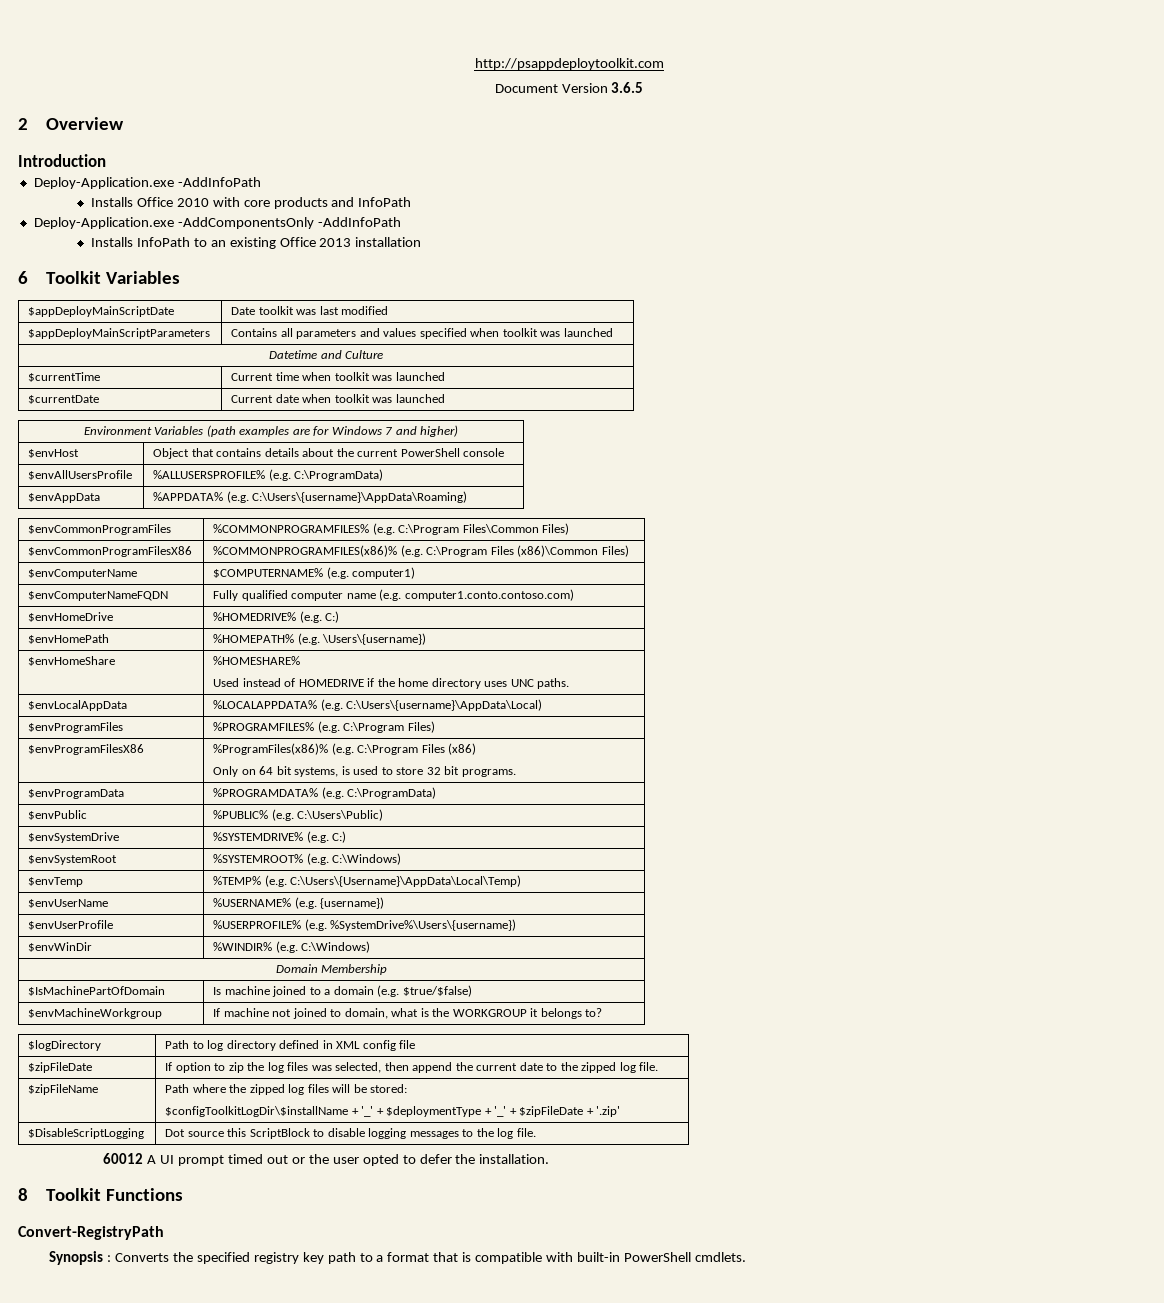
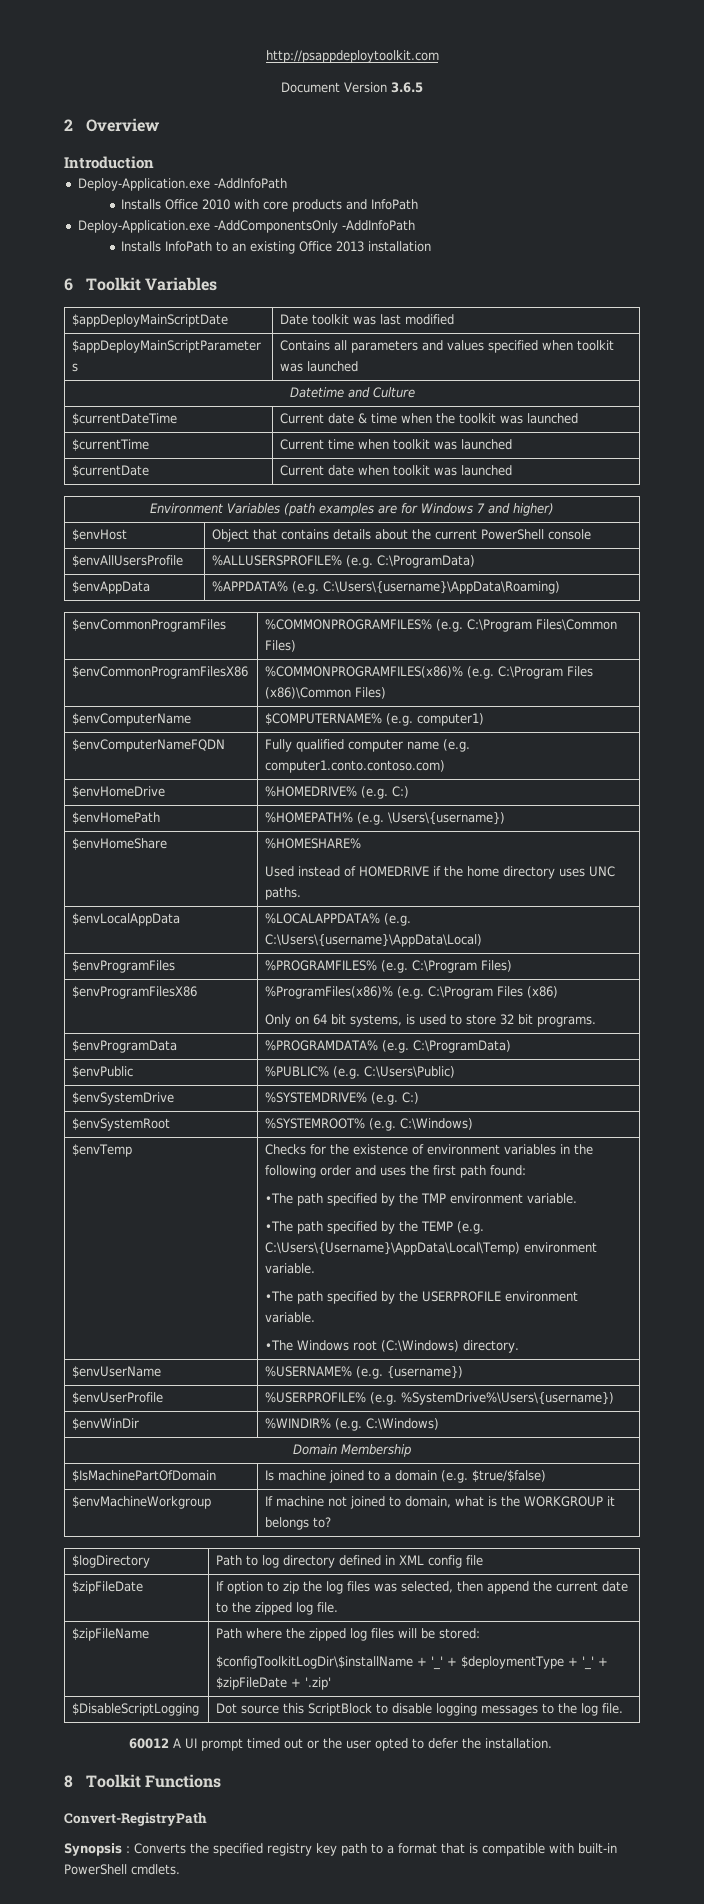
(384, 354) none -> [72,413,178,425] [280,413,579,424] // $currentDateTime | Current date & time when the toolkit was launched
[213,875,522,887] %TEMP% (e.g. C:\Users\{Username}\AppData\Local\Temp) -> [265,1144,594,1155] [265,1165,527,1178] [265,1193,578,1206] [265,1221,485,1234] [265,1242,598,1255] [265,1263,316,1274] [265,1291,579,1304] [265,1312,316,1323] [265,1340,520,1353] Checks for the existence of environment variables in the following order and uses the first path found: // •The path specified by the TMP environment variable. // •The path specified by the TEMP (e.g. C:\Users\{Username}\AppData\Local\Temp) environment variable. // •The path specified by the USERPROFILE environment variable. // •The Windows root (C:\Windows) directory.

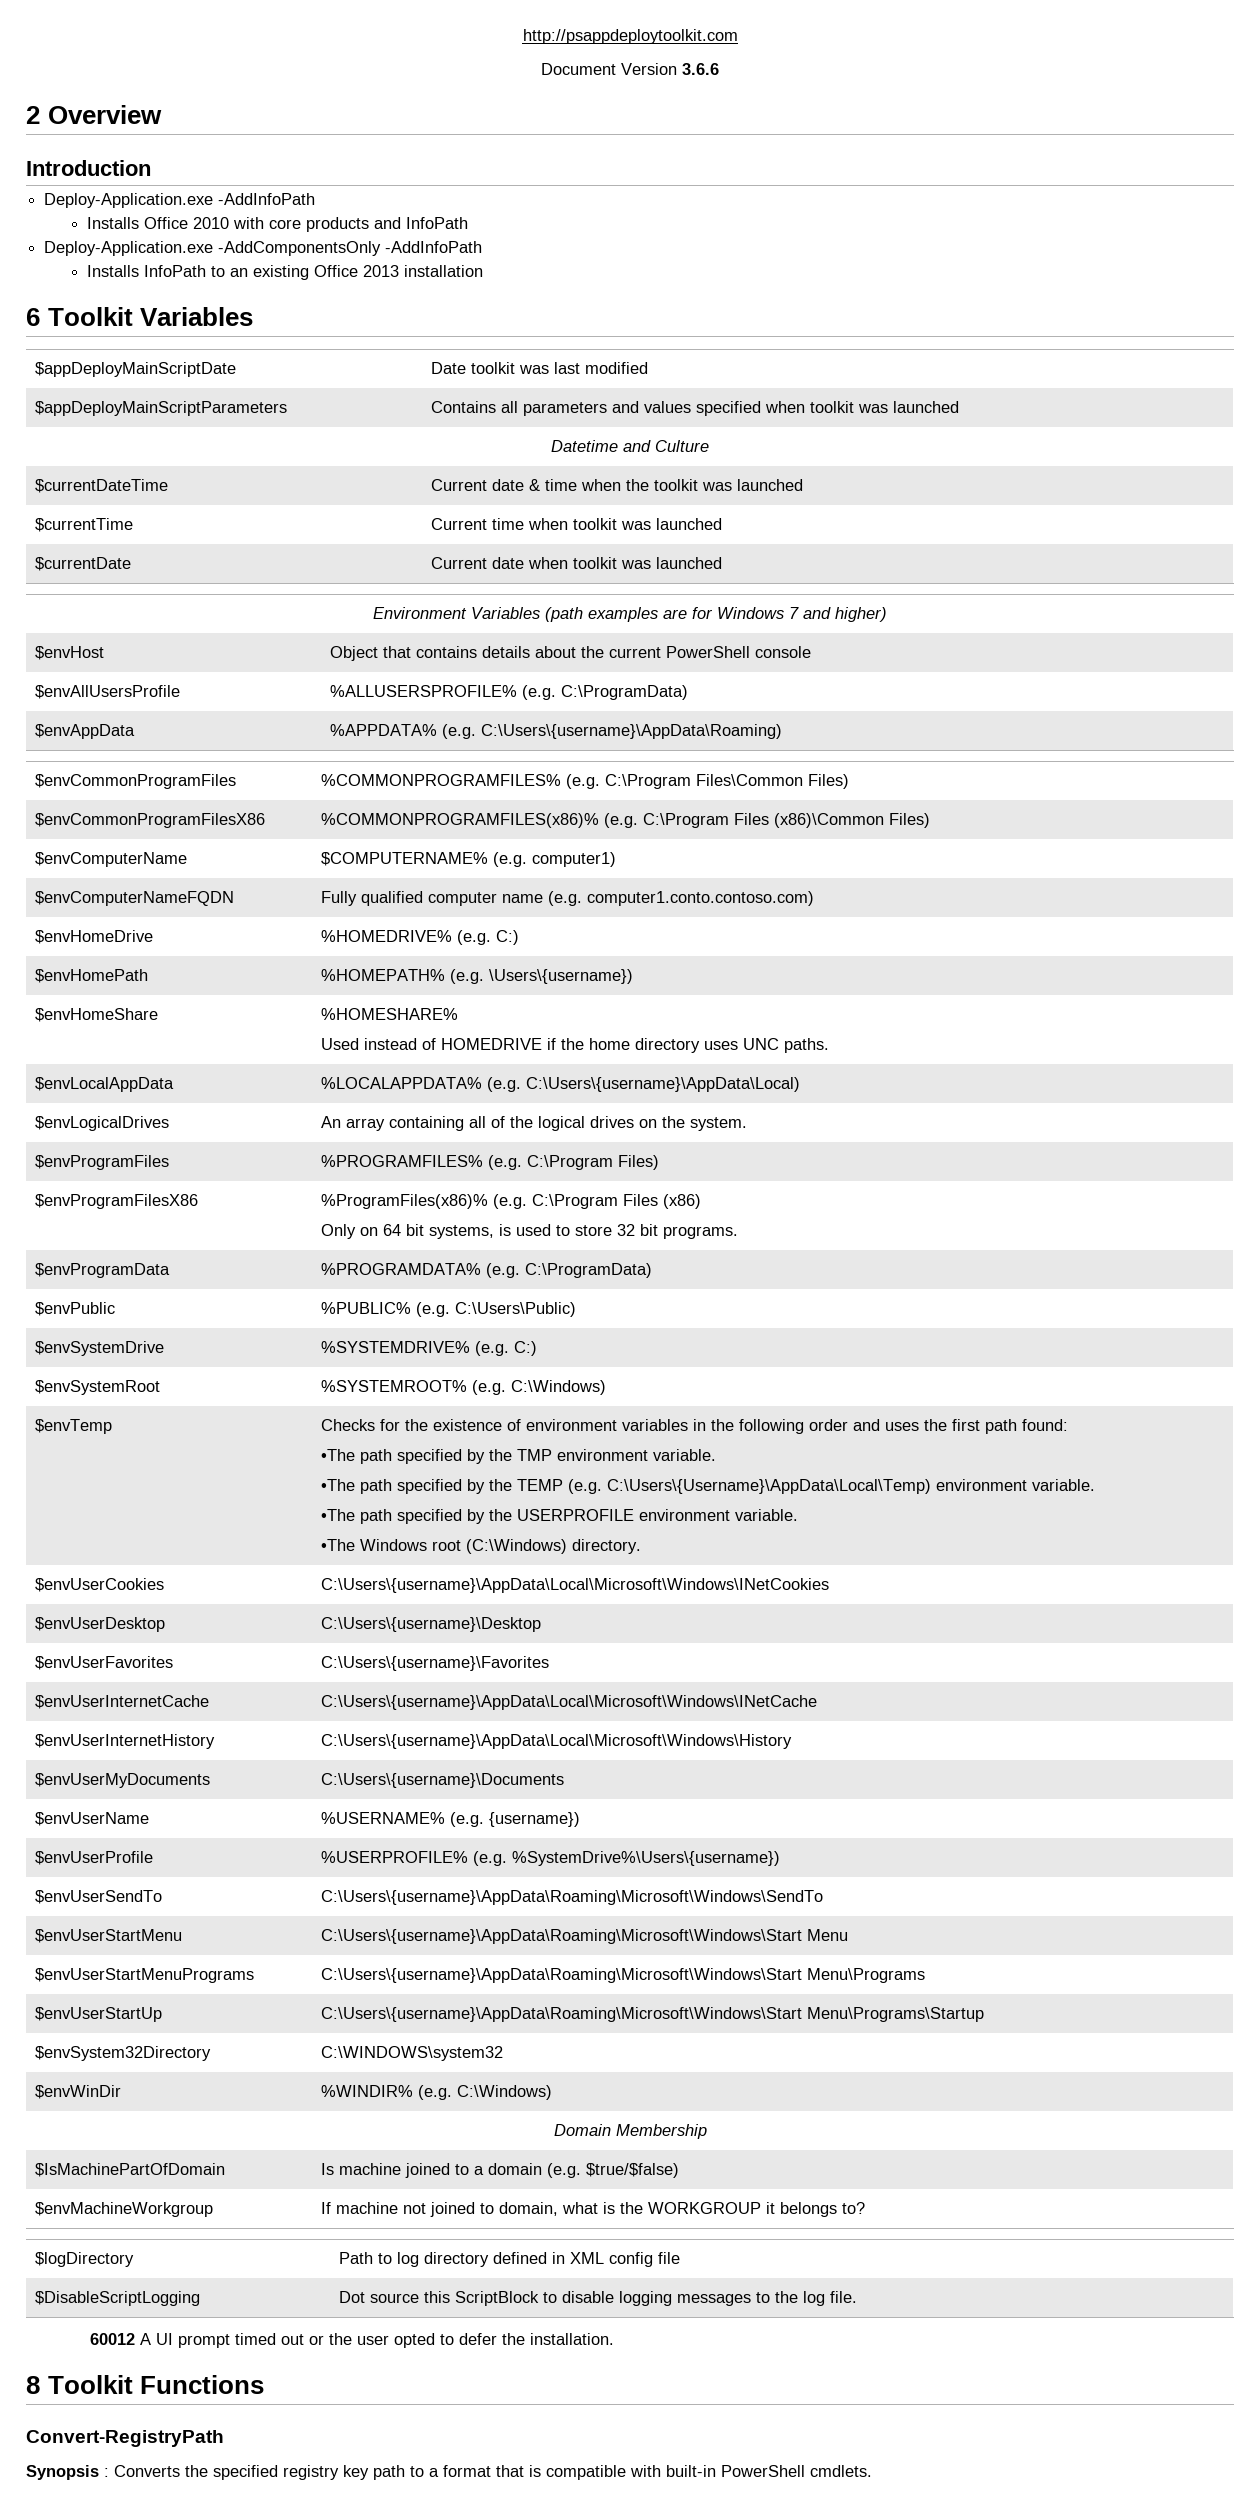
[391,82,423,93] 3.6.5 -> [682,63,719,75] 3.6.6
(483, 940) none -> [35,1116,170,1131] [321,1116,748,1131] // $envLogicalDrives | An array containing all of the logical drives on the system.
(520, 1346) none -> [35,1578,165,1592] [321,1578,830,1593] [35,1617,166,1632] [321,1617,542,1632] [35,1656,174,1670] [321,1656,550,1671] [35,1695,210,1709] [321,1695,818,1710] [35,1734,216,1749] [321,1734,793,1749] [35,1773,211,1788] [321,1773,565,1788] // $envUserCookies | C:\Users\{username}\AppData\Local\Microsoft\Windows\INetCookies // $envUserDesktop | C:\Users\{username}\Desktop // $envUserFavorites | C:\Users\{username}\Favorites // $envUserInternetCache | C:\Users\{username}\AppData\Local\Microsoft\Windows\INetCache // $envUserInternetHistory | C:\Users\{username}\AppData\Local\Microsoft\Windows\History // $envUserMyDocuments | C:\Users\{username}\Documents
(615, 1398) none -> [35,1890,163,1904] [321,1890,824,1905] [35,1929,183,1943] [321,1929,849,1944] [35,1968,255,1983] [321,1968,926,1983] [35,2007,163,2022] [321,2007,985,2022] [35,2046,212,2061] [321,2046,504,2061] // $envUserSendTo | C:\Users\{username}\AppData\Roaming\Microsoft\Windows\SendTo // $envUserStartMenu | C:\Users\{username}\AppData\Roaming\Microsoft\Windows\Start Menu // $envUserStartMenuPrograms | C:\Users\{username}\AppData\Roaming\Microsoft\Windows\Start Menu\Programs // $envUserStartUp | C:\Users\{username}\AppData\Roaming\Microsoft\Windows\Start Menu\Programs\Startup // $envSystem32Directory | C:\WINDOWS\system32
[72,1581,144,1594] [216,1581,629,1594] [216,1602,339,1615] [72,1628,150,1641] [216,1628,481,1641] [216,1656,609,1670] [216,1677,332,1690] // $zipFileDate | If option to zip the log files was selected, then append the current date to the zipped log file. // $zipFileName | Path where the zipped log files will be stored: // $configToolkitLogDir\$installName + '_' + $deploymentType + '_' + $zipFileDate + '.zip' -> (681, 2258) none

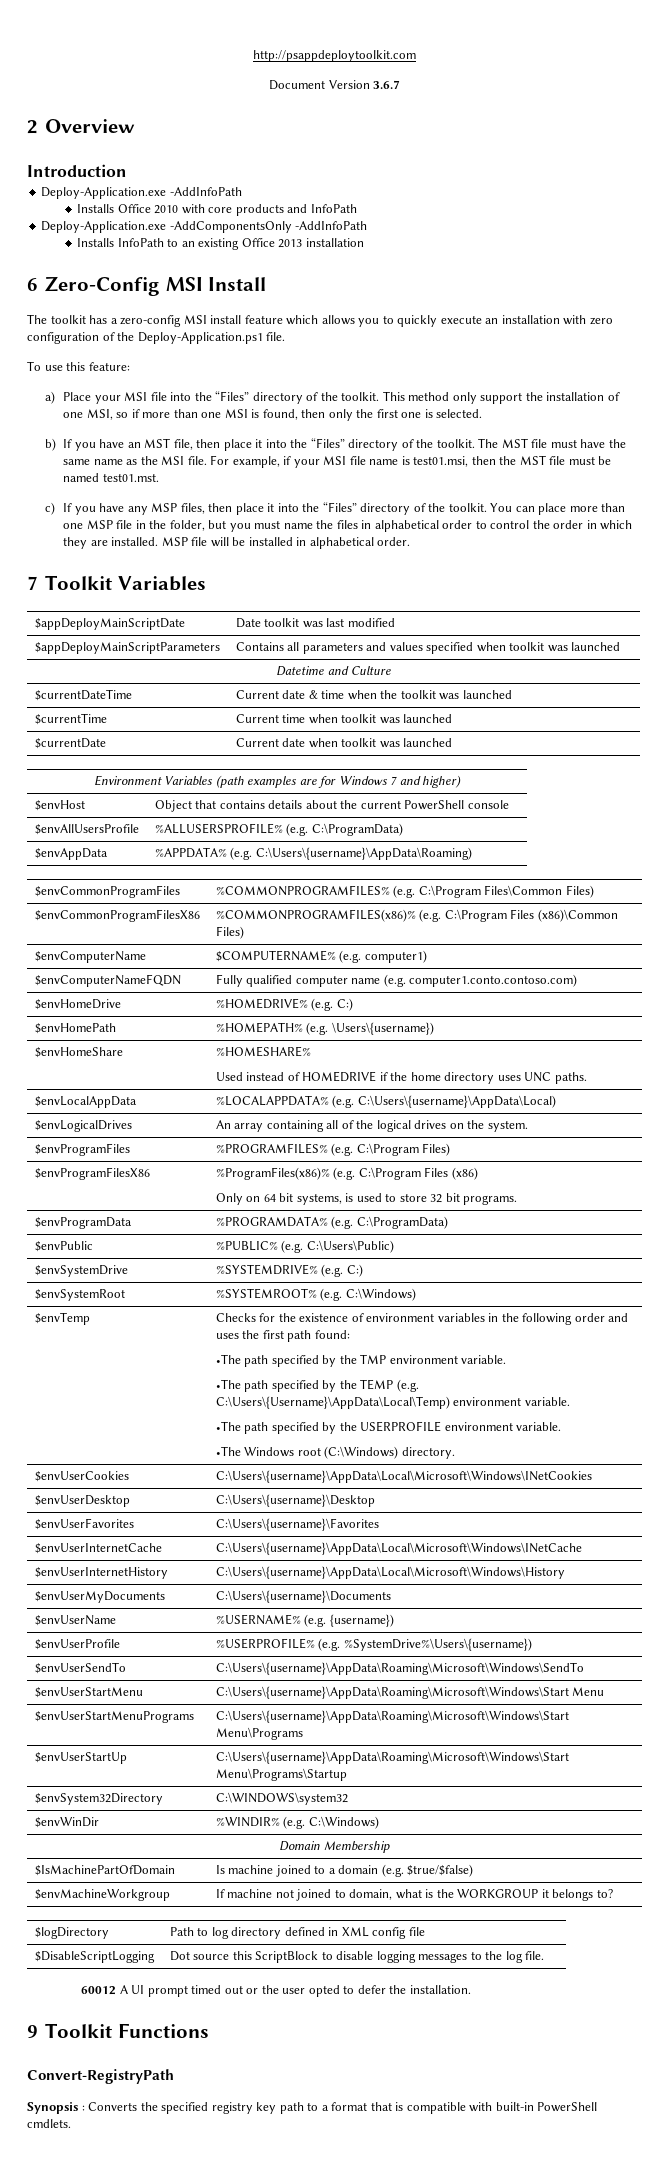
[682,63,719,75] 3.6.6 -> [373,80,401,89] 3.6.7
(40, 317) none -> [45,276,267,296] [27,314,613,327] [27,332,286,344] [27,361,130,371] [45,391,620,404] [63,409,483,421] [45,438,626,451] [63,455,612,468] [63,473,159,482] [45,502,626,515] [63,520,633,532] [63,537,411,549] [27,576,38,590] Zero-Config MSI Install // The toolkit has a zero-config MSI install feature which allows you to quickly execute an installation with zero configuration of the Deploy-Application.ps1 file. // To use this feature: // a) Place your MSI file into the “Files” directory of the toolkit. This method only support the installation of one MSI, so if more than one MSI is found, then only the first one is selected. // b) If you have an MST file, then place it into the “Files” directory of the toolkit. The MST file must have the same name as the MSI file. For example, if your MSI file name is test01.msi, then the MST file must be named test01.mst. // c) If you have any MSP files, then place it into the “Files” directory of the toolkit. You can place more than one MSP file in the folder, but you must name the files in alphabetical order to control the order in which they are installed. MSP file will be installed in alphabetical order. // 7
[26,2376,40,2394] 8 -> [27,2025,38,2038] 9

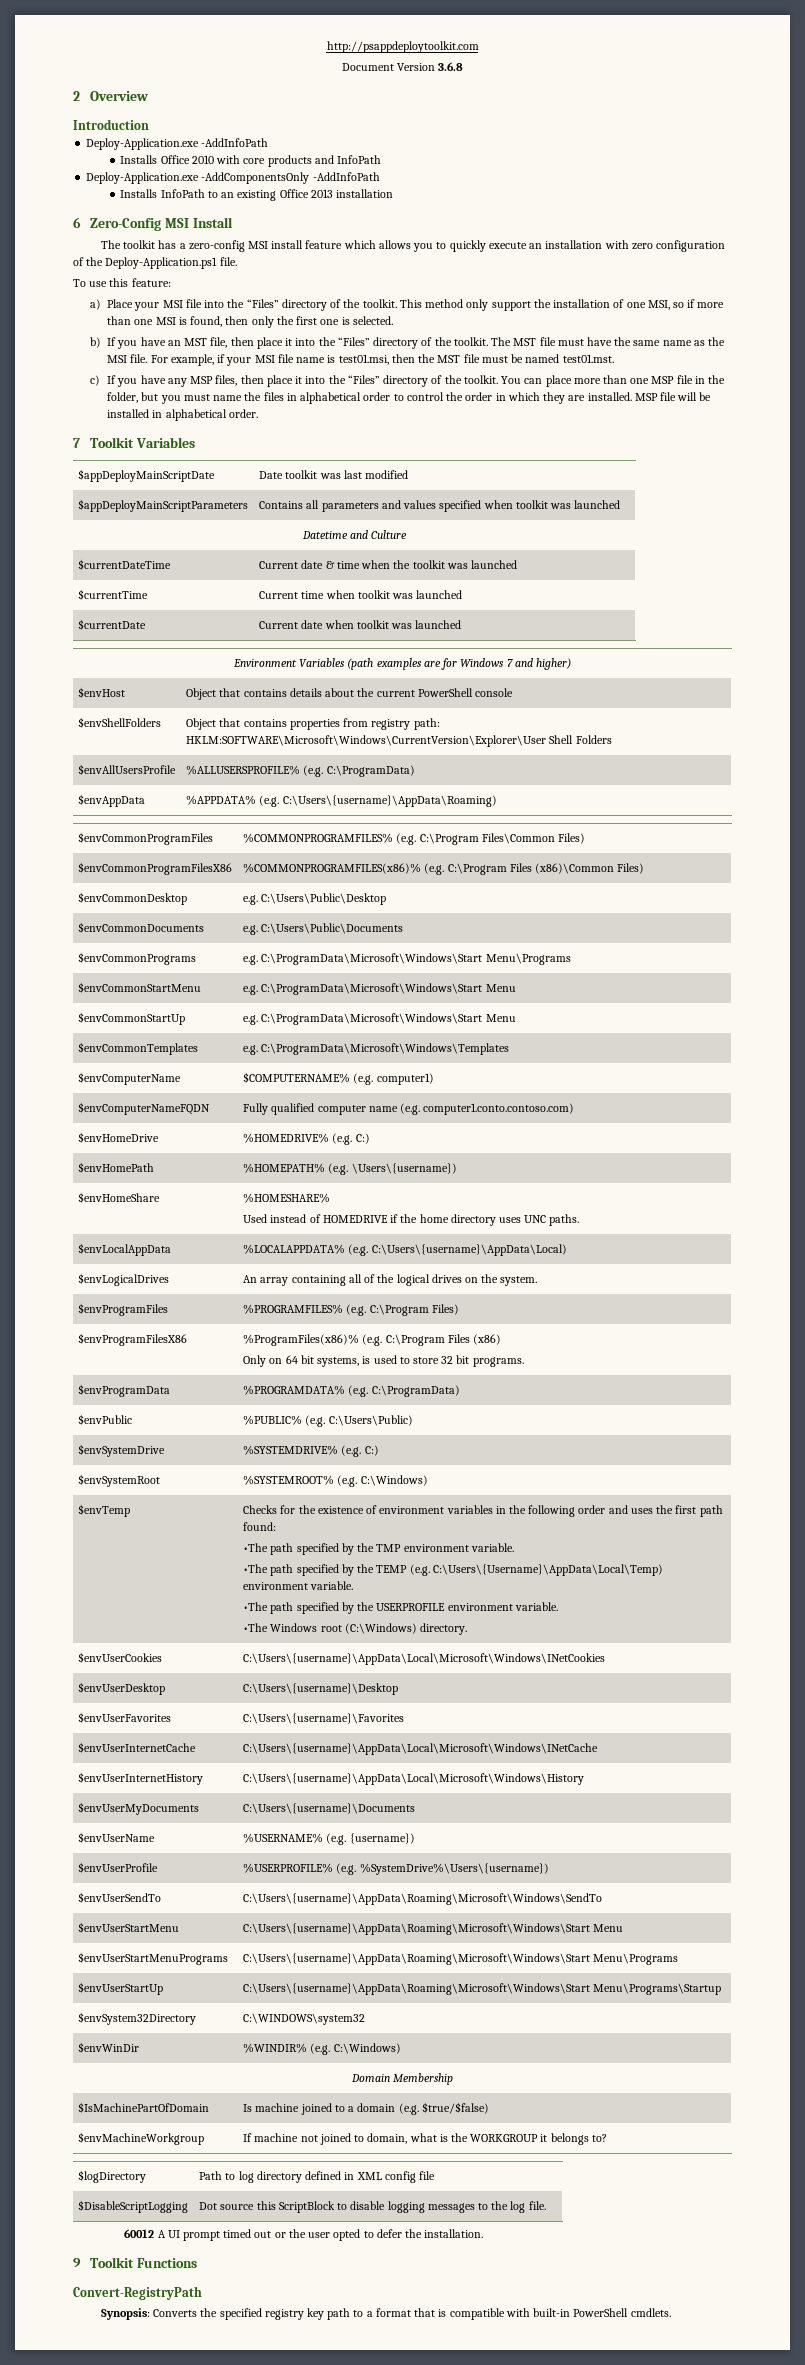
[373,80,401,89] 3.6.7 -> [438,62,464,71] 3.6.8
(509, 804) none -> [78,717,162,728] [186,718,440,730] [186,735,612,747] // $envShellFolders | Object that contains properties from registry path: HKLM:SOFTWARE\Microsoft\Windows\CurrentVersion\Explorer\User Shell Folders
(244, 932) none -> [78,892,188,905] [243,893,387,905] [78,922,205,933] [243,923,404,935] [78,952,197,965] [243,953,571,965] [78,982,202,993] [243,983,516,995] [78,1012,186,1025] [243,1013,516,1025] [78,1042,199,1055] [243,1043,510,1055] // $envCommonDesktop | e.g. C:\Users\Public\Desktop // $envCommonDocuments | e.g. C:\Users\Public\Documents // $envCommonPrograms | e.g. C:\ProgramData\Microsoft\Windows\Start Menu\Programs // $envCommonStartMenu | e.g. C:\ProgramData\Microsoft\Windows\Start Menu // $envCommonStartUp | e.g. C:\ProgramData\Microsoft\Windows\Start Menu // $envCommonTemplates | e.g. C:\ProgramData\Microsoft\Windows\Templates
[27,2102,85,2114] Synopsis : -> [100,2308,150,2320] Synopsis:

